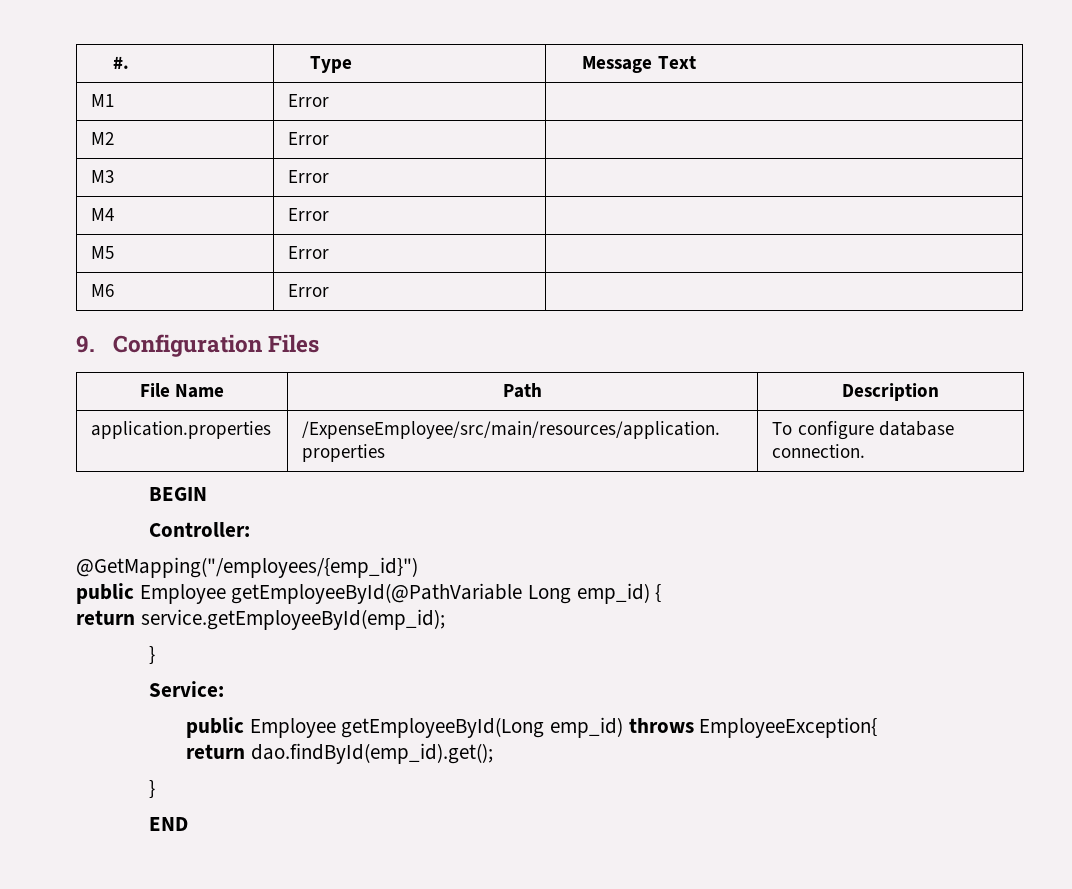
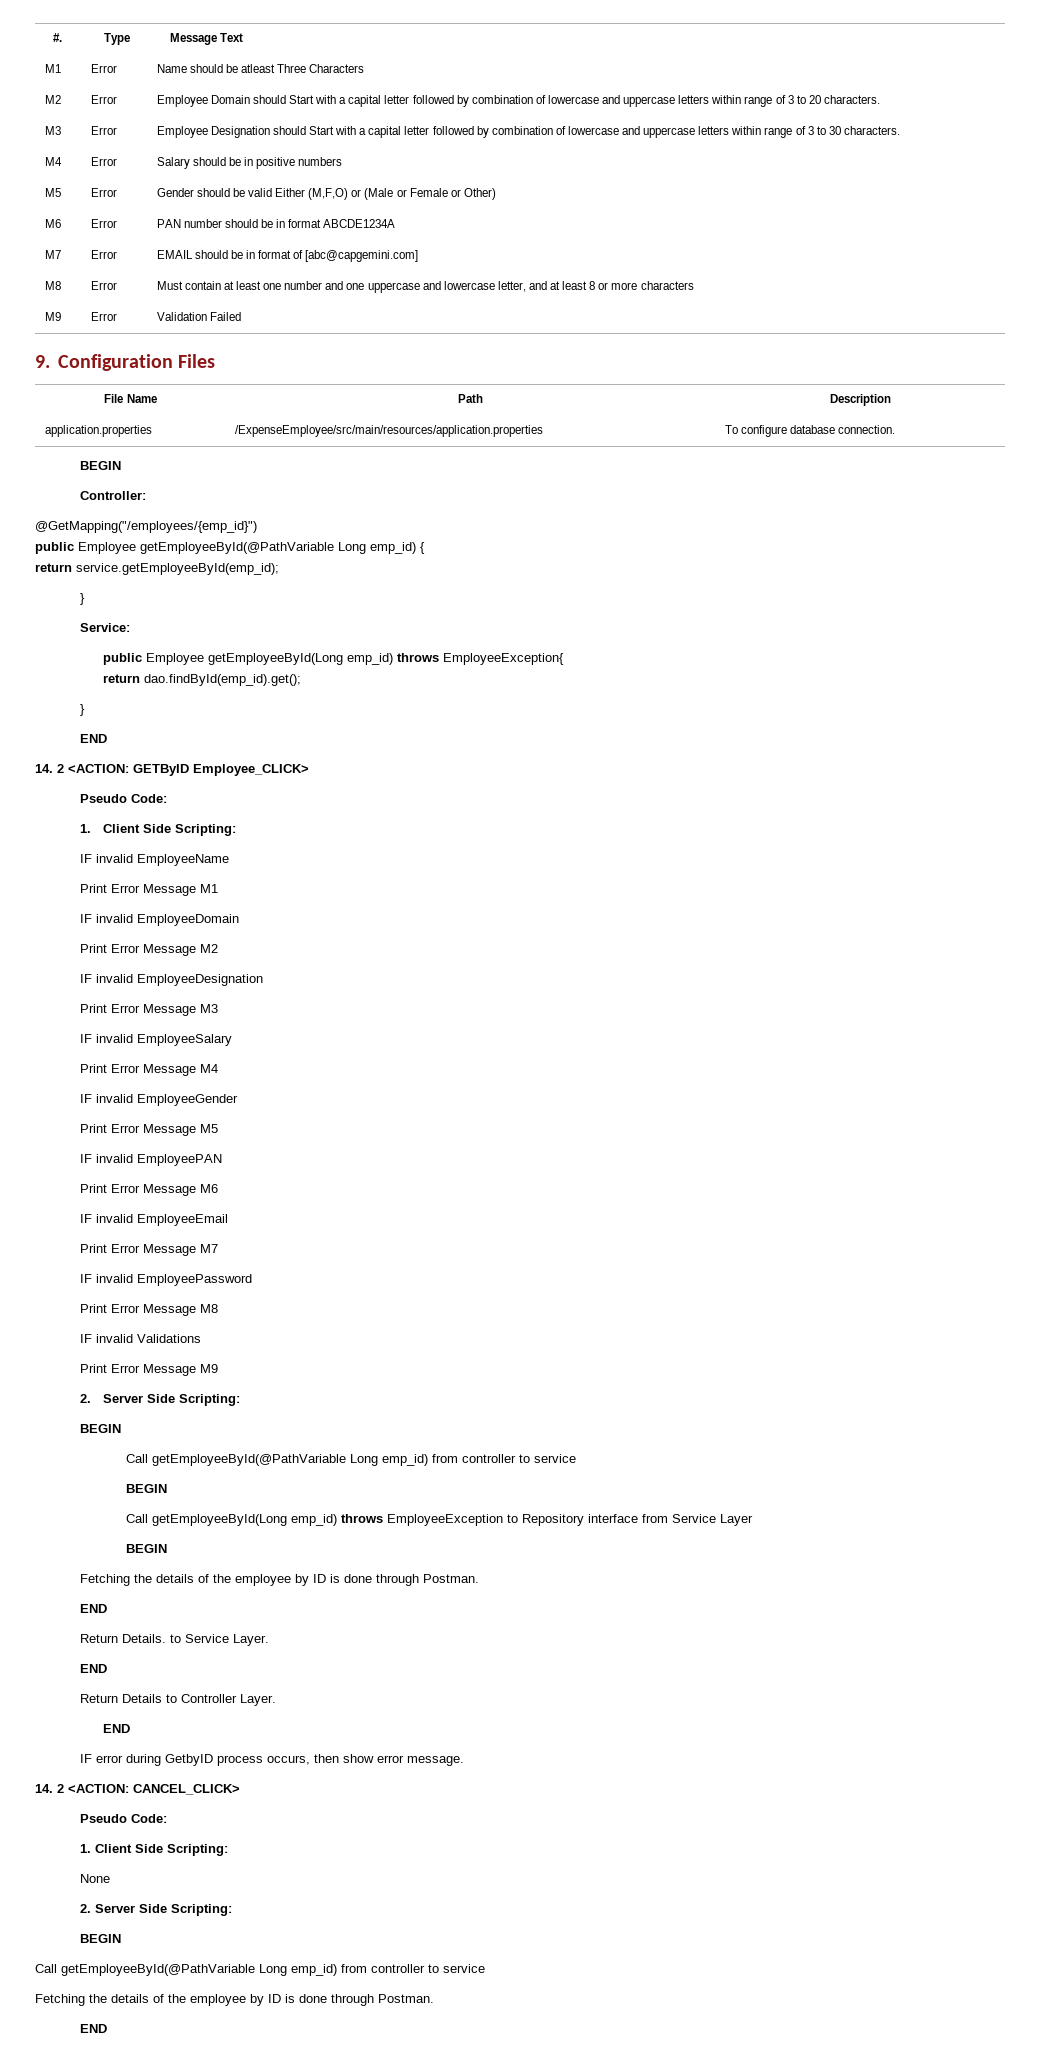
[91,132,115,145] [288,132,330,145] [91,170,115,183] [288,170,330,183] [91,208,115,221] [288,208,330,221] [91,246,115,259] [288,246,330,259] [91,284,115,297] [288,284,330,297] // M2 | Error | // M3 | Error | // M4 | Error | // M5 | Error | // M6 | Error | -> [156,64,365,73] [44,95,61,104] [90,95,117,104] [156,95,880,107] [44,126,61,135] [90,126,117,135] [156,126,900,138] [44,157,62,166] [90,157,117,166] [156,157,343,169] [44,188,61,197] [90,188,117,197] [156,188,496,200] [44,219,61,228] [90,219,117,228] [156,219,396,228] [44,250,61,259] [90,250,117,259] [156,250,419,262] [44,281,61,290] [90,281,117,290] [156,281,694,293] [44,312,61,321] [90,312,117,321] [156,312,241,321] Name should be atleast Three Characters // M2 | Error | Employee Domain should Start with a capital letter followed by combination of lowercase and uppercase letters within range of 3 to 20 characters. // M3 | Error | Employee Designation should Start with a capital letter followed by combination of lowercase and uppercase letters within range of 3 to 30 characters. // M4 | Error | Salary should be in positive numbers // M5 | Error | Gender should be valid Either (M,F,O) or (Male or Female or Other) // M6 | Error | PAN number should be in format ABCDE1234A // M7 | Error | EMAIL should be in format of [abc@capgemini.com] // M8 | Error | Must contain at least one number and one uppercase and lowercase letter, and at least 8 or more characters // M9 | Error | Validation Failed
(189, 824) none -> [35,764,309,776] [80,794,168,803] [80,824,236,836] [80,854,230,866] [80,884,219,896] [80,914,240,926] [80,944,219,956] [80,974,264,986] [80,1004,219,1016] [80,1034,233,1046] [80,1064,219,1076] [80,1094,239,1106] [80,1124,219,1136] [80,1154,223,1166] [80,1184,219,1196] [80,1214,229,1226] [80,1244,219,1256] [80,1274,253,1286] [80,1304,219,1316] [80,1334,202,1343] [80,1364,219,1376] [80,1394,240,1406] [80,1424,122,1433] [125,1454,576,1466] [125,1484,167,1493] [125,1514,753,1526] [125,1544,167,1553] [80,1574,480,1586] [80,1604,108,1613] [80,1634,270,1646] [80,1664,108,1673] [80,1694,277,1706] [102,1724,130,1733] [80,1754,465,1766] [35,1784,240,1795] [80,1814,168,1823] [80,1844,229,1856] [80,1874,111,1883] [80,1904,233,1916] [80,1934,122,1943] [35,1964,485,1976] [35,1994,434,2006] [80,2024,108,2033] // 14. 2 <ACTION: GETByID Employee_CLICK> // Pseudo Code: // 1. Client Side Scripting: // IF invalid EmployeeName // Print Error Message M1 // IF invalid EmployeeDomain // Print Error Message M2 // IF invalid EmployeeDesignation // Print Error Message M3 // IF invalid EmployeeSalary // Print Error Message M4 // IF invalid EmployeeGender // Print Error Message M5 // IF invalid EmployeePAN // Print Error Message M6 // IF invalid EmployeeEmail // Print Error Message M7 // IF invalid EmployeePassword // Print Error Message M8 // IF invalid Validations // Print Error Message M9 // 2. Server Side Scripting: // BEGIN // Call getEmployeeById(@PathVariable Long emp_id) from controller to service // BEGIN // Call getEmployeeById(Long emp_id) throws EmployeeException to Repository interface from Service Layer // BEGIN // Fetching the details of the employee by ID is done through Postman. // END // Return Details. to Service Layer. // END // Return Details to Controller Layer. // END // IF error during GetbyID process occurs, then show error message. // 14. 2 <ACTION: CANCEL_CLICK> // Pseudo Code: // 1. Client Side Scripting: // None // 2. Server Side Scripting: // BEGIN // Call getEmployeeById(@PathVariable Long emp_id) from controller to service // Fetching the details of the employee by ID is done through Postman. // END

